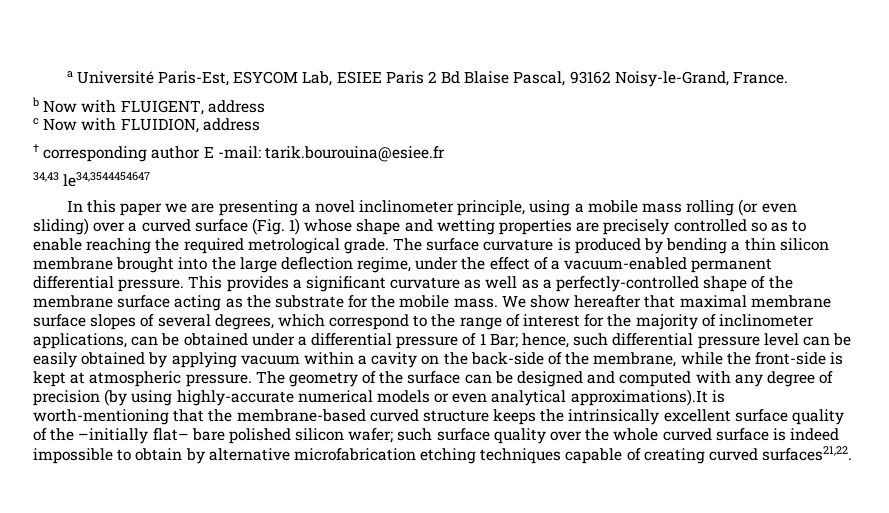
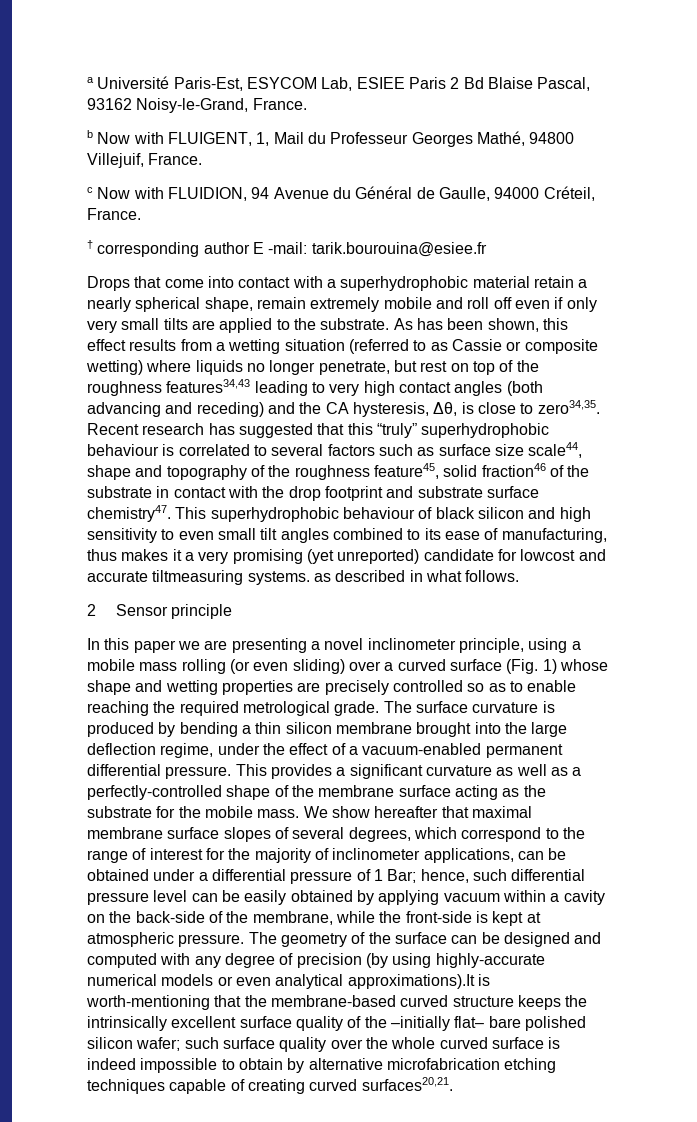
[207,100,265,113] [33,118,260,133] address // c Now with FLUIDION, address -> [256,131,575,147] [87,153,203,168] [87,186,595,201] [87,208,141,220] 1, Mail du Professeur Georges Mathé, 94800 Villejuif, France. // c Now with FLUIDION, 94 Avenue du Général de Gaulle, 94000 Créteil, France.
[33,172,151,187] 34,43 le34,3544454647 -> [87,276,588,291] [87,297,597,312] [87,318,568,333] [87,339,598,354] [86,360,539,375] [87,379,543,396] [87,400,600,417] [87,423,550,438] [87,442,583,458] [87,463,590,480] [87,486,539,501] [87,505,591,522] [87,528,607,543] [87,549,606,564] [87,570,520,585] [87,604,233,619] Drops that come into contact with a superhydrophobic material retain a nearly spherical shape, remain extremely mobile and roll off even if only very small tilts are applied to the substrate. As has been shown, this effect results from a wetting situation (referred to as Cassie or composite wetting) where liquids no longer penetrate, but rest on top of the roughness features34,43 leading to very high contact angles (both advancing and receding) and the CA hysteresis, Δθ, is close to zero34,35. Recent research has suggested that this “truly” superhydrophobic behaviour is correlated to several factors such as surface size scale44, shape and topography of the roughness feature45, solid fraction46 of the substrate in contact with the drop footprint and substrate surface chemistry47. This superhydrophobic behaviour of black silicon and high sensitivity to even small tilt angles combined to its ease of manufacturing, thus makes it a very promising (yet unreported) candidate for lowcost and accurate tiltmeasuring systems. as described in what follows. // 2 Sensor principle
[762,446,853,461] surfaces21,22. -> [361,1077,453,1091] surfaces20,21.

